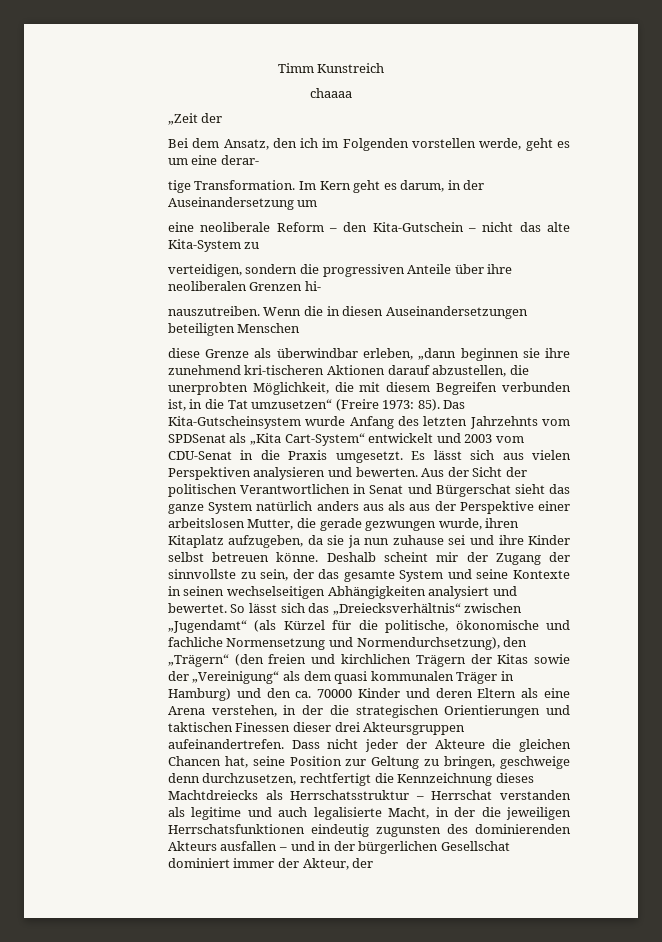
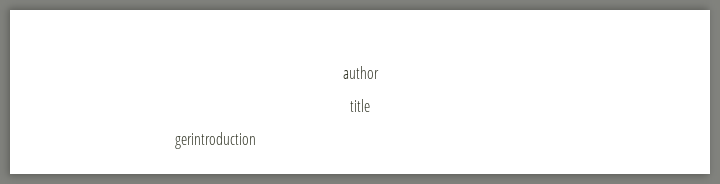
[277,63,385,73] [310,88,352,98] [167,113,223,125] [167,138,570,151] [167,155,259,165] [167,180,485,193] [167,197,318,210] [167,222,570,232] [167,239,260,252] [167,264,513,277] [167,281,321,291] [167,306,528,319] [167,323,301,336] [167,348,570,361] [167,365,529,377] [167,382,571,395] [167,399,466,411] [167,416,570,429] [167,433,524,446] [167,450,571,463] [167,467,527,480] [167,484,570,497] [167,501,570,514] [167,518,520,531] [167,535,570,548] [167,552,570,565] [167,569,571,582] [167,586,517,599] [167,603,523,615] [167,620,570,633] [167,637,528,650] [167,654,570,667] [167,671,514,684] [167,688,570,701] [167,705,570,718] [167,722,466,735] [167,739,572,752] [167,756,570,769] [167,773,534,786] [167,790,571,800] [167,807,571,820] [167,824,571,837] [167,841,510,854] [167,858,374,870] Timm Kunstreich // chaaaa // „Zeit der // Bei dem Ansatz, den ich im Folgenden vorstellen werde, geht es um eine derar- // tige Transformation. Im Kern geht es darum, in der Auseinandersetzung um // eine neoliberale Reform – den Kita-Gutschein – nicht das alte Kita-System zu // verteidigen, sondern die progressiven Anteile über ihre neoliberalen Grenzen hi- // nauszutreiben. Wenn die in diesen Auseinandersetzungen beteiligten Menschen // diese Grenze als überwindbar erleben, „dann beginnen sie ihre zunehmend kri-tischeren Aktionen darauf abzustellen, die unerprobten Möglichkeit, die mit diesem Begreifen verbunden ist, in die Tat umzusetzen“ (Freire 1973: 85). Das Kita-Gutscheinsystem wurde Anfang des letzten Jahrzehnts vom SPDSenat als „Kita Cart-System“ entwickelt und 2003 vom CDU-Senat in die Praxis umgesetzt. Es lässt sich aus vielen Perspektiven analysieren und bewerten. Aus der Sicht der politischen Verantwortlichen in Senat und Bürgerschat sieht das ganze System natürlich anders aus als aus der Perspektive einer arbeitslosen Mutter, die gerade gezwungen wurde, ihren Kitaplatz aufzugeben, da sie ja nun zuhause sei und ihre Kinder selbst betreuen könne. Deshalb scheint mir der Zugang der sinnvollste zu sein, der das gesamte System und seine Kontexte in seinen wechselseitigen Abhängigkeiten analysiert und bewertet. So lässt sich das „Dreiecksverhältnis“ zwischen „Jugendamt“ (als Kürzel für die politische, ökonomische und fachliche Normensetzung und Normendurchsetzung), den „Trägern“ (den freien und kirchlichen Trägern der Kitas sowie der „Vereinigung“ als dem quasi kommunalen Träger in Hamburg) und den ca. 70000 Kinder und deren Eltern als eine Arena verstehen, in der die strategischen Orientierungen und taktischen Finessen dieser drei Akteursgruppen aufeinandertrefen. Dass nicht jeder der Akteure die gleichen Chancen hat, seine Position zur Geltung zu bringen, geschweige denn durchzusetzen, rechtfertigt die Kennzeichnung dieses Machtdreiecks als Herrschatsstruktur – Herrschat verstanden als legitime und auch legalisierte Macht, in der die jeweiligen Herrschatsfunktionen eindeutig zugunsten des dominierenden Akteurs ausfallen – und in der bürgerlichen Gesellschat dominiert immer der Akteur, der -> [342,66,379,79] [350,99,370,112] [175,132,257,149] author // title // gerintroduction

